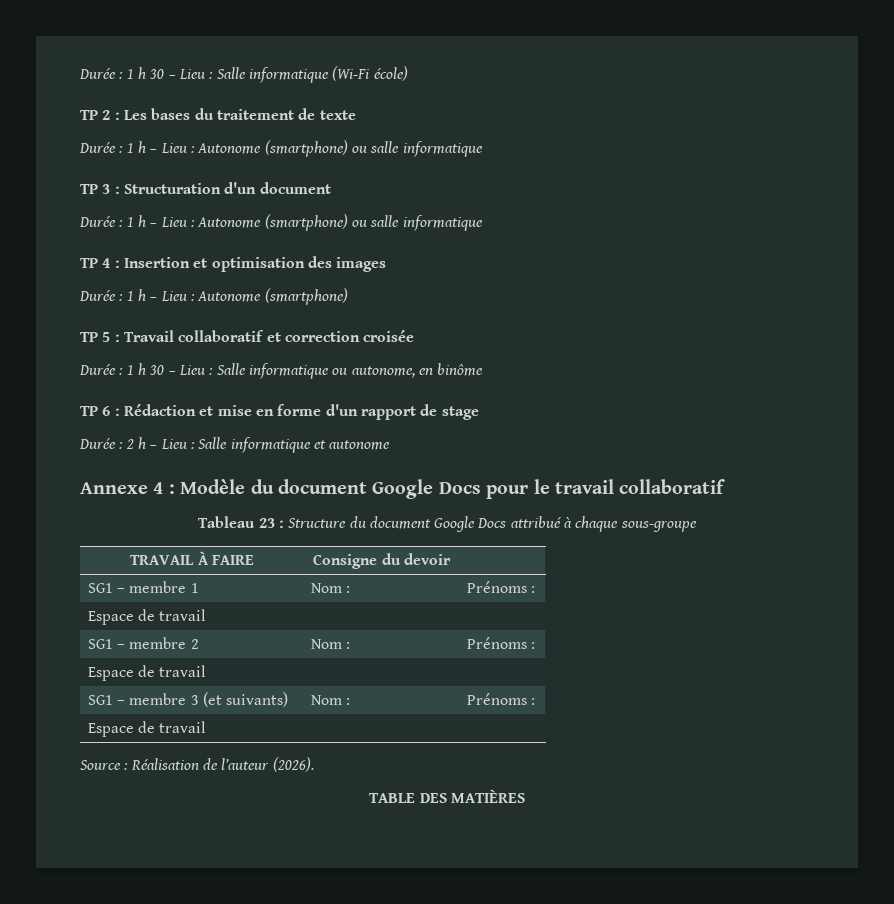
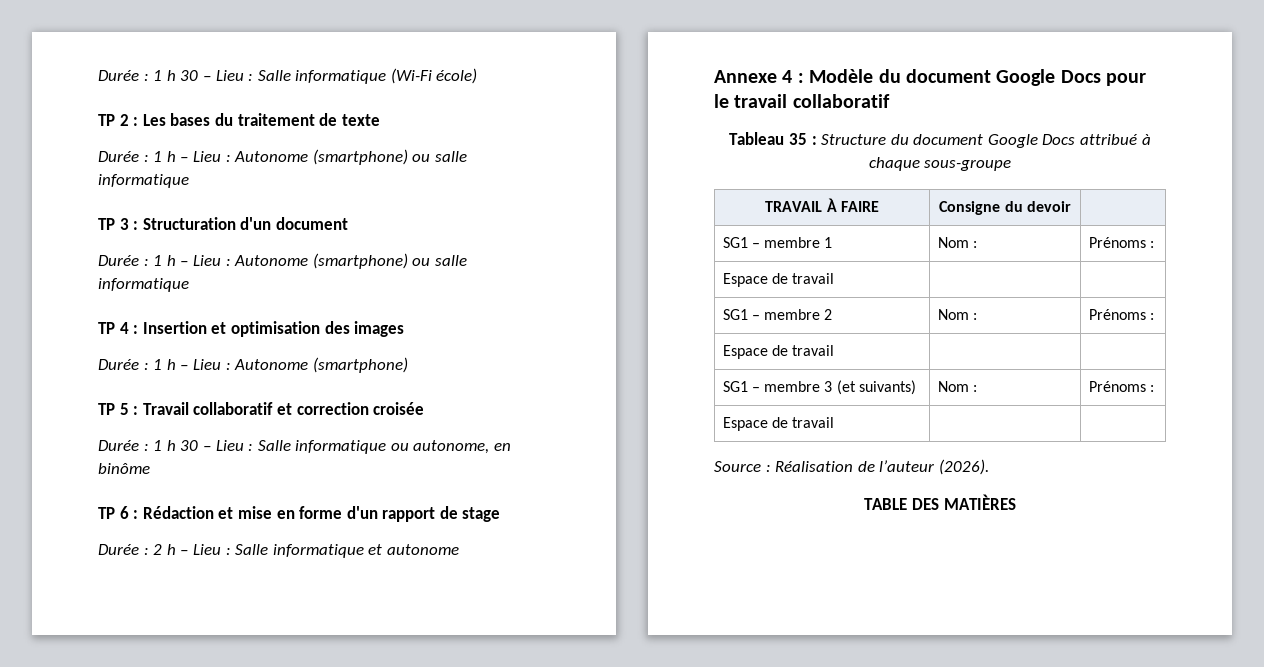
[258,518,275,528] 23 -> [788,133,807,145] 35

